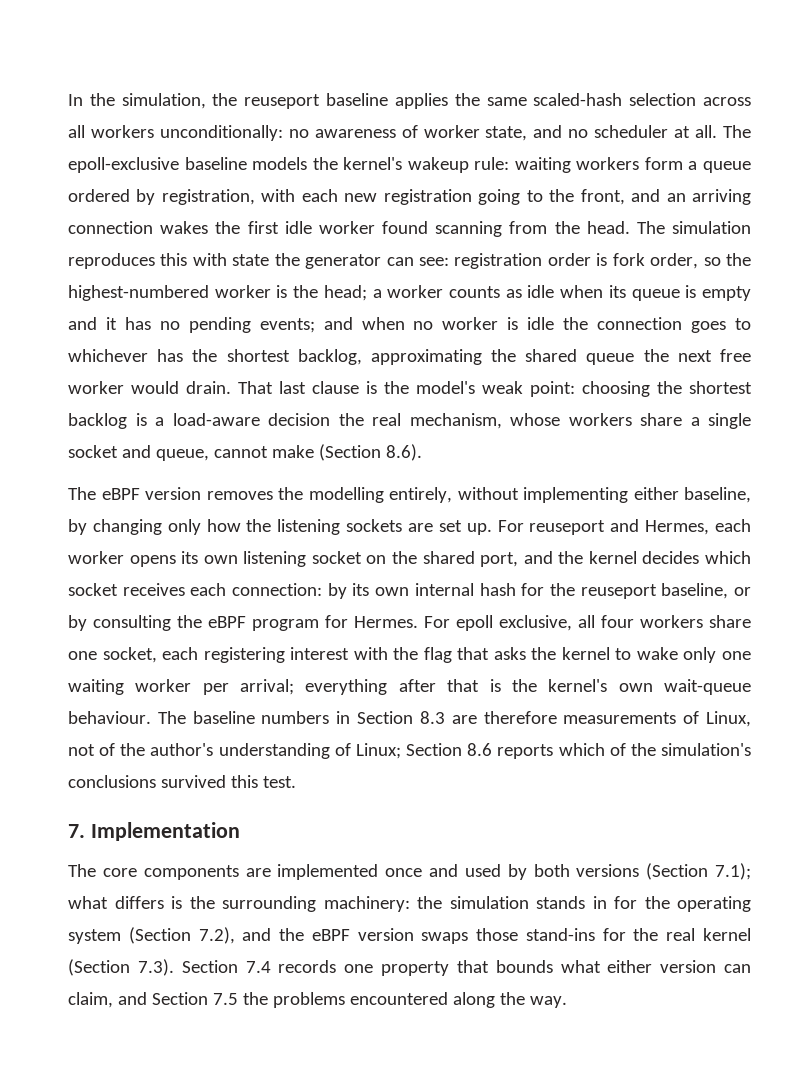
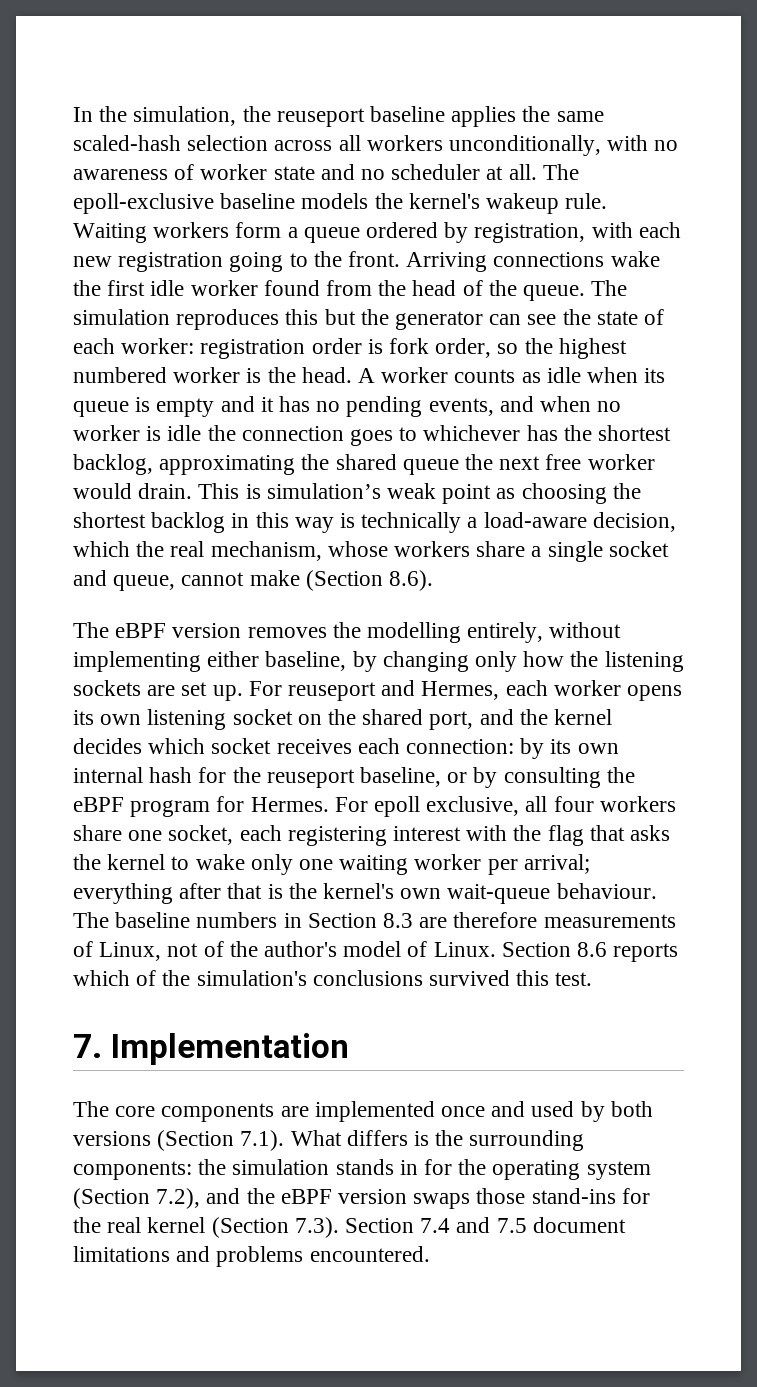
[159,125,283,141] unconditionally: -> [449,135,649,156] unconditionally, with
[485,126,528,141] state, -> [273,166,315,180] state
[474,157,571,173] rule: waiting -> [565,193,608,209] [73,223,147,243] rule. Waiting
[580,189,751,205] [68,221,209,234] front, and an arriving connection wakes -> [348,251,660,272] front. Arriving connections wake
[435,221,503,237] scanning -> (320, 288) none
[586,221,630,234] head. -> [412,280,586,301] head of the queue.
[192,253,270,266] with state -> [324,309,356,325] but
[419,257,450,266] see: -> [527,309,665,325] [73,338,195,354] see the state of each worker:
[68,285,209,301] highest-numbered -> [558,338,627,359] [73,367,167,383] highest numbered
[323,285,382,301] head; a -> [301,367,376,383] head. A
[259,318,315,333] events; -> [428,398,494,416] events,
[238,381,752,397] [68,413,330,429] That last clause is the model's weak point: choosing the shortest backlog is a load-aware decision -> [198,483,641,504] [73,512,676,533] [73,541,130,557] This is simulation’s weak point as choosing the shortest backlog in this way is technically a load-aware decision, which
[218,743,401,759] understanding of Linux; -> [343,941,496,957] model of Linux.
[715,863,751,880] [68,896,108,909] 7.1); what -> [240,1130,342,1151] 7.1). What
[323,896,410,912] machinery: -> [73,1161,192,1180] components:
[278,960,752,976] [68,992,567,1008] records one property that bounds what either version can claim, and Section 7.5 the problems encountered along the way. -> [456,1217,626,1233] [73,1246,430,1267] and 7.5 document limitations and problems encountered.

